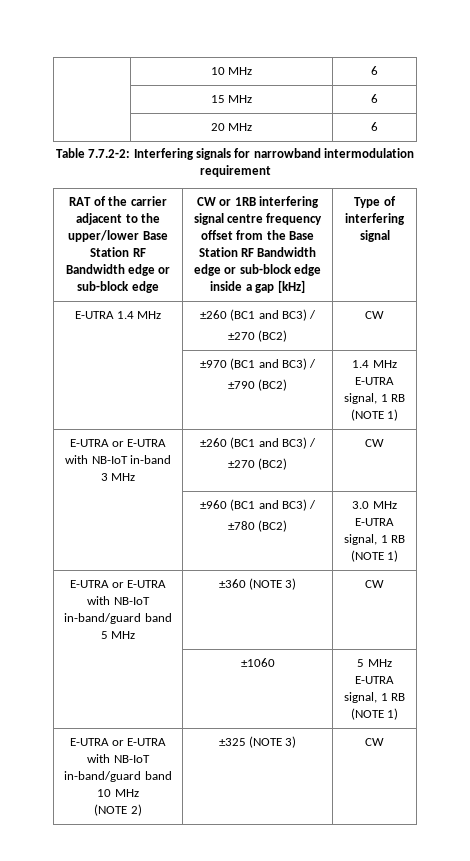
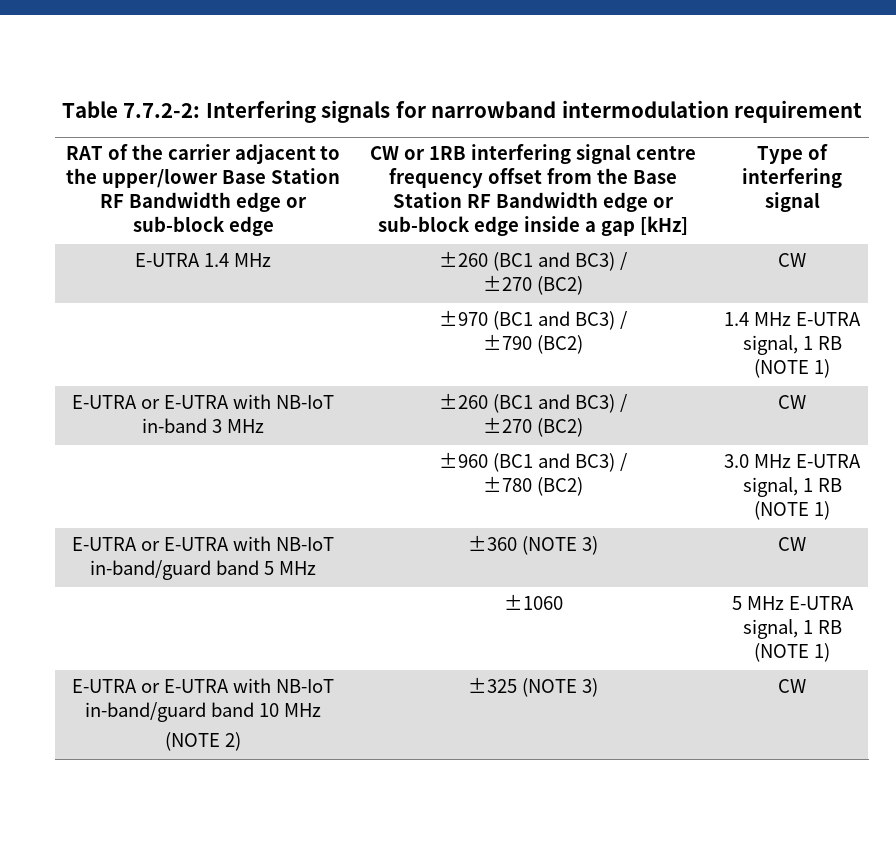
[210,67,253,75] [371,66,378,75] [210,95,253,103] [371,94,378,103] [210,123,253,131] [371,122,378,131] | 10 MHz | 6 // | 15 MHz | 6 // | 20 MHz | 6 // -> (61, 109) none

